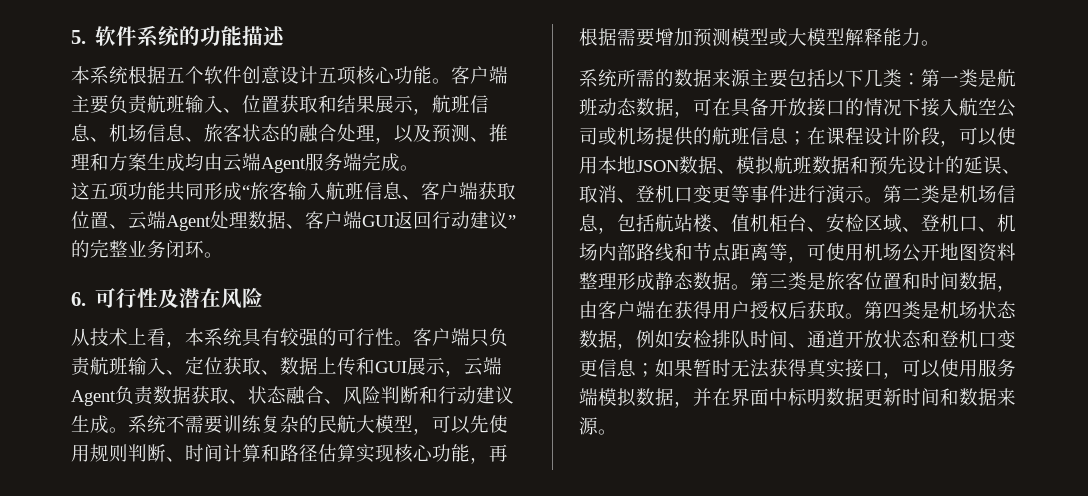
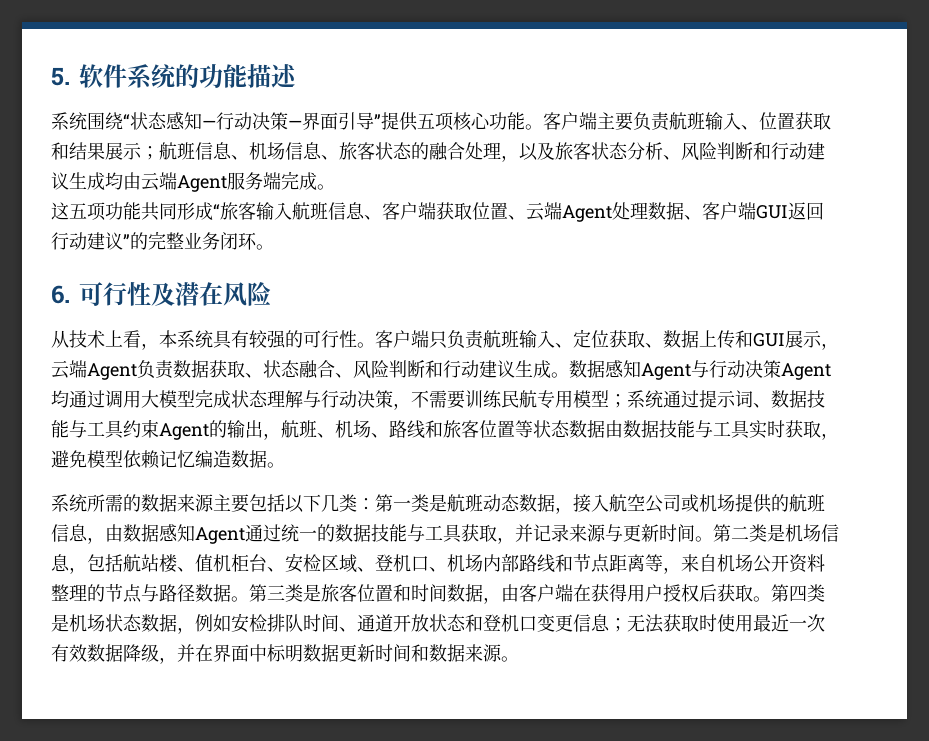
[71,66,318,84] 本系统根据五个软件创意设计 -> [51,112,418,131] 系统围绕“状态感知—行动决策—界面引导”提供
[413,108,432,115] ， -> [141,146,159,160] ；
[432,124,508,143] [71,153,147,171] 预测、推理和方案 -> [555,142,825,161] [51,172,69,190] 旅客状态分析、风险判断和行动建议
[128,415,508,435] [71,444,508,464] [579,28,921,47] 系统不需要训练复杂的民航大模型，可以先使用规则判断、时间计算和路径估算实现核心功能，再根据需要增加预测模型或大模型解释能力 -> [569,360,831,380] [51,389,825,410] [51,420,839,440] [51,450,267,469] 数据感知Agent与行动决策Agent均通过调用大模型完成状态理解与行动决策，不需要训练民航专用模型；系统通过提示词、数据技能与工具约束Agent的输出，航班、机场、路线和旅客位置等状态数据由数据技能与工具实时获取，避免模型依赖记忆编造数据
[693,98,921,117] 可在具备开放接口的情况下 -> (573, 510) none
[788,127,1016,147] [579,156,1021,175] [579,185,864,204] ；在课程设计阶段，可以使用本地JSON数据、模拟航班数据和预先设计的延误、取消、登机口变更等事件进行演示 -> [87,524,695,544] ，由数据感知Agent通过统一的数据技能与工具获取，并记录来源与更新时间
[807,243,864,261] 可使用 -> [681,554,717,572] 来自
[940,243,978,261] 地图 -> (789, 563) none
[617,272,693,291] 形成静态 -> [87,584,195,603] 的节点与路径
[655,359,1016,379] [579,388,674,407] 如果暂时无法获得真实接口，可以使用服务端模拟数据 -> [627,614,825,633] [51,644,159,662] 无法获取时使用最近一次有效数据降级

